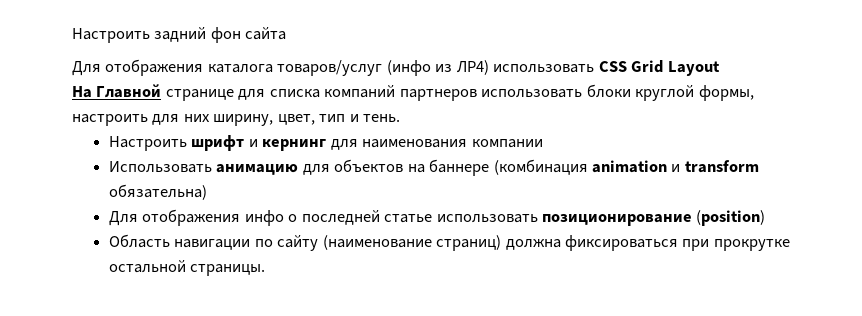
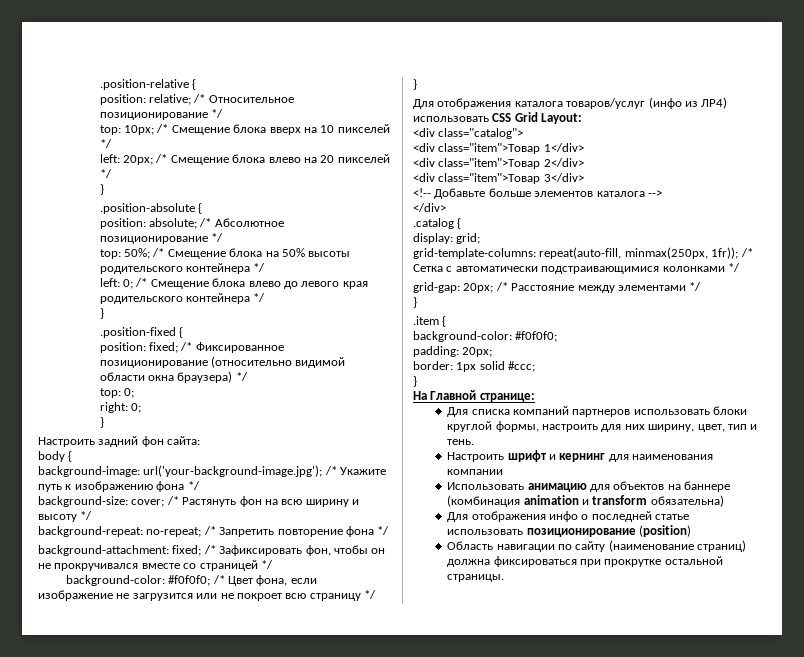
[72,27,287,43] Настроить задний фон сайта -> [99,79,197,90] [99,94,294,105] [99,109,224,120] [99,124,390,135] [99,139,112,148] [99,154,390,165] [99,169,112,178] [99,184,104,195] [99,203,203,214] [99,218,284,229] [99,233,224,244] [99,248,351,259] [99,263,266,274] [99,278,368,289] [99,293,266,304] [99,308,104,319] [99,327,184,338] [99,342,284,353] [99,356,346,368] [99,371,248,383] [99,388,135,398] [99,402,142,413] [99,417,104,428] [38,436,201,447] [38,451,73,462] [38,465,387,477] [38,481,200,492] [38,496,359,507] [38,511,93,522] [38,526,390,537] [38,545,386,556] [38,560,273,571] [65,575,317,586] [38,590,376,601] [413,79,417,90] .position-relative { // position: relative; /* Относительное позиционирование */ // top: 10px; /* Смещение блока вверх на 10 пикселей */ // left: 20px; /* Смещение блока влево на 20 пикселей */ // } // .position-absolute { // position: absolute; /* Абсолютное позиционирование */ // top: 50%; /* Смещение блока на 50% высоты родительского контейнера */ // left: 0; /* Смещение блока влево до левого края родительского контейнера */ // } // .position-fixed { // position: fixed; /* Фиксированное позиционирование (относительно видимой области окна браузера) */ // top: 0; // right: 0; // } // Настроить задний фон сайта: // body { // background-image: url('your-background-image.jpg'); /* Укажите путь к изображению фона */ // background-size: cover; /* Растянуть фон на всю ширину и высоту */ // background-repeat: no-repeat; /* Запретить повторение фона */ // background-attachment: fixed; /* Зафиксировать фон, чтобы он не прокручивался вместе со страницей */ // background-color: #f0f0f0; /* Цвет фона, если изображение не загрузится или не покроет всю страницу */ // }
[667,61,720,76] Layout -> [541,113,583,124] [413,128,524,139] [413,143,584,154] [413,158,584,169] [413,173,584,184] [413,188,662,199] [413,203,446,212] [413,218,462,229] [413,233,481,244] [413,247,753,259] [413,263,740,274] [413,282,702,293] [413,297,417,308] [413,316,447,327] [413,331,558,342] [413,346,493,357] [413,361,536,372] [413,376,417,387] Layout: // <div class="catalog"> // <div class="item">Товар 1</div> // <div class="item">Товар 2</div> // <div class="item">Товар 3</div> // <!-- Добавьте больше элементов каталога --> // </div> // .catalog { // display: grid; // grid-template-columns: repeat(auto-fill, minmax(250px, 1fr)); /* Сетка с автоматически подстраивающимися колонками */ // grid-gap: 20px; /* Расстояние между элементами */ // } // .item { // background-color: #f0f0f0; // padding: 20px; // border: 1px solid #ccc; // }
[165,89,266,101] странице для -> [479,393,535,402] [447,407,469,417] странице: // Для

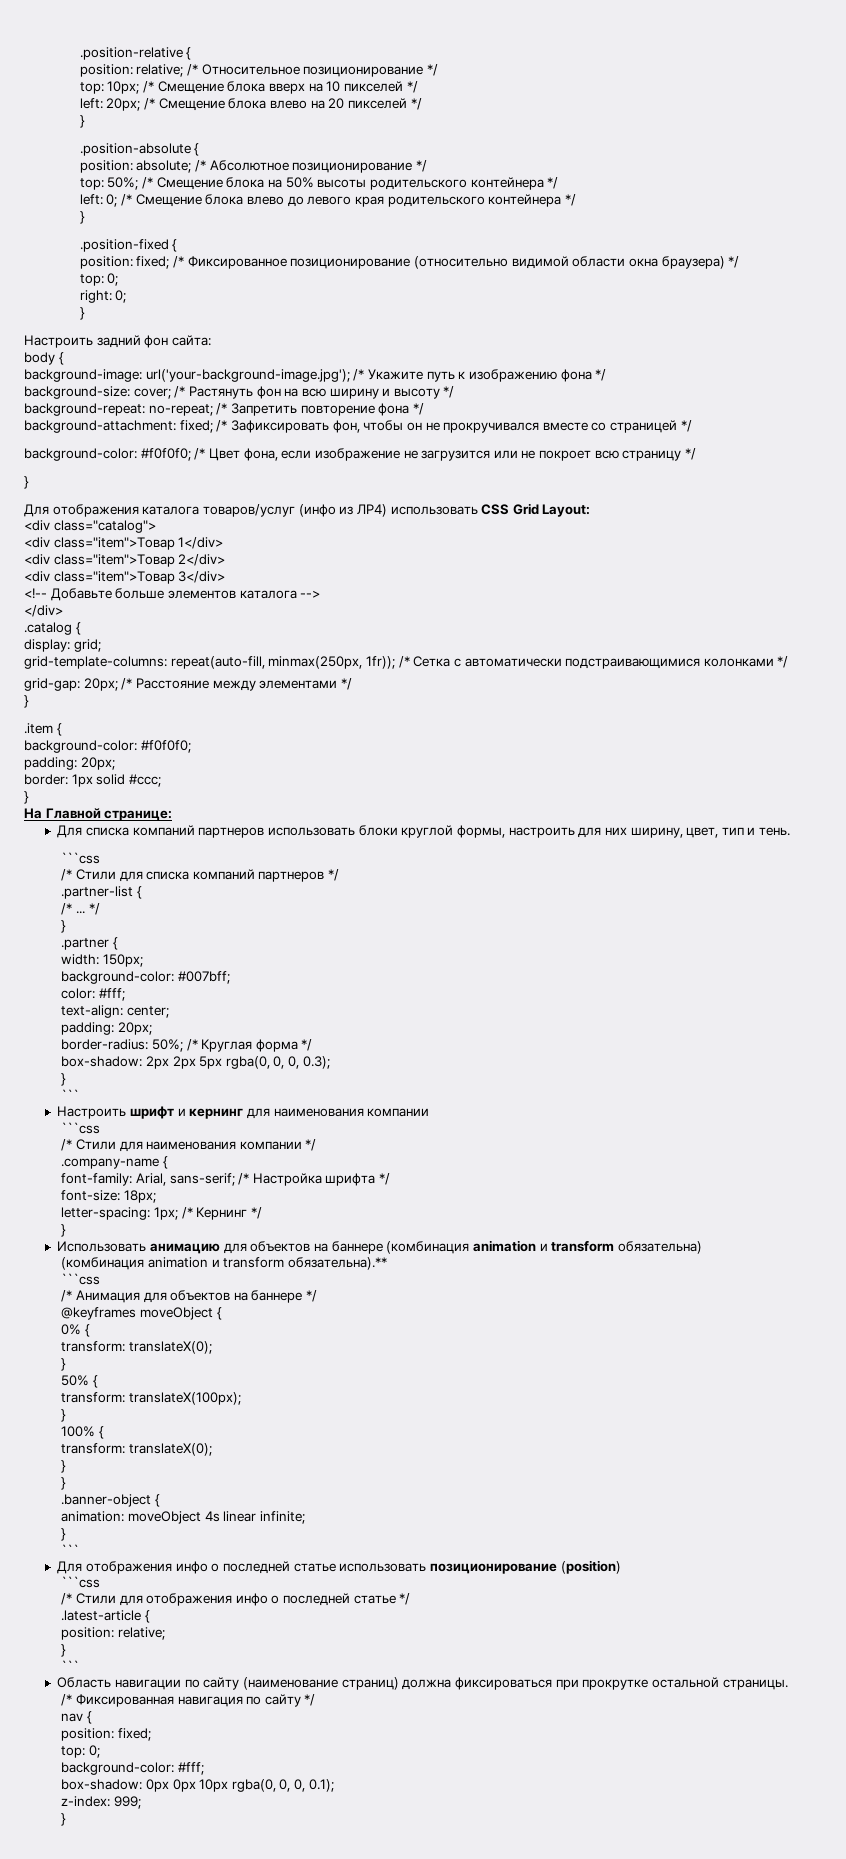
(475, 442) none -> [61,852,101,864] [61,869,340,882] [61,886,142,899] [61,903,100,915] [61,920,67,933] [61,937,118,950] [61,954,143,967] [61,971,230,984] [61,988,125,1001] [61,1005,169,1018] [61,1022,152,1035] [61,1039,313,1052] [61,1056,330,1069] [61,1073,67,1086] [61,1089,80,1100] // ```css // /* Стили для списка компаний партнеров */ // .partner-list { // /* ... */ // } // .partner { // width: 150px; // background-color: #007bff; // color: #fff; // text-align: center; // padding: 20px; // border-radius: 50%; /* Круглая форма */ // box-shadow: 2px 2px 5px rgba(0, 0, 0, 0.3); // } // ```
(504, 472) none -> [61,1122,101,1134] [61,1139,317,1152] [61,1156,168,1169] [61,1173,391,1186] [61,1190,156,1203] [61,1207,262,1220] [61,1224,67,1237] // ```css // /* Стили для наименования компании */ // .company-name { // font-family: Arial, sans-serif; /* Настройка шрифта */ // font-size: 18px; // letter-spacing: 1px; /* Кернинг */ // }
(724, 501) none -> [61,1257,387,1270] [61,1273,101,1285] [61,1290,318,1303] [61,1307,222,1320] [61,1324,90,1337] [61,1341,212,1354] [61,1358,67,1371] [61,1375,98,1388] [61,1392,241,1405] [61,1409,67,1422] [61,1426,104,1439] [61,1443,212,1456] [61,1460,67,1473] [61,1477,67,1490] [61,1494,160,1507] [61,1511,305,1524] [61,1528,67,1541] [61,1544,80,1555] // (комбинация animation и transform обязательна).** // ```css // /* Анимация для объектов на баннере */ // @keyframes moveObject { // 0% { // transform: translateX(0); // } // 50% { // transform: translateX(100px); // } // 100% { // transform: translateX(0); // } // } // .banner-object { // animation: moveObject 4s linear infinite; // } // ```
(692, 531) none -> [61,1576,101,1588] [61,1593,411,1606] [61,1610,150,1623] [61,1627,165,1640] [61,1644,67,1657] [61,1660,80,1671] // ```css // /* Стили для отображения инфо о последней статье */ // .latest-article { // position: relative; // } // ```
(505, 578) none -> [61,1694,316,1707] [61,1711,92,1724] [61,1728,151,1741] [61,1745,100,1758] [61,1762,204,1775] [61,1779,334,1792] [61,1796,141,1809] [61,1813,67,1826] // /* Фиксированная навигация по сайту */ // nav { // position: fixed; // top: 0; // background-color: #fff; // box-shadow: 0px 0px 10px rgba(0, 0, 0, 0.1); // z-index: 999; // }

